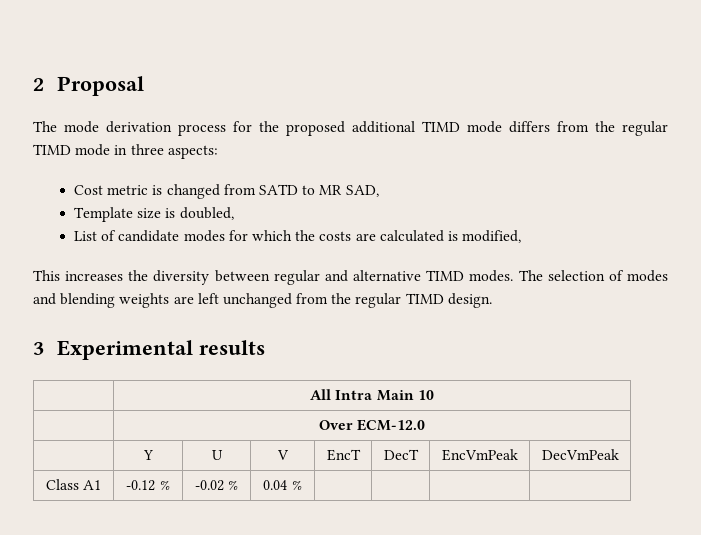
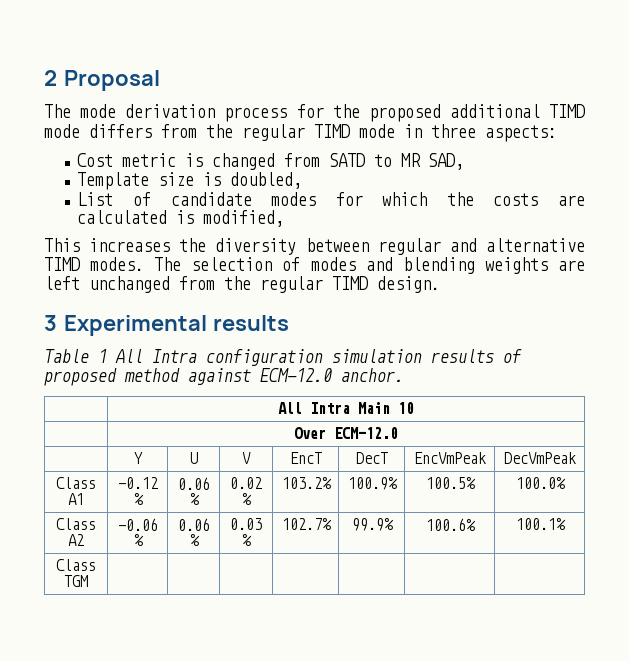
(265, 347) none -> [44,349,522,366] [44,368,404,386] // Table 1 All Intra configuration simulation results of proposed method against ECM-12.0 anchor.
[194,480,239,491] [263,480,302,490] -0.02 % | 0.04 % -> [177,477,210,490] [189,493,200,505] [230,477,262,489] [242,493,252,505] [281,477,332,489] [347,477,398,490] [425,477,476,489] [515,477,566,489] [56,518,96,530] [68,534,84,546] [117,518,158,531] [133,534,144,546] [177,518,210,531] [189,534,200,546] [230,518,262,530] [242,534,252,546] [281,518,332,530] [351,518,394,531] [425,518,476,531] [515,518,566,530] [56,559,96,571] [64,575,88,587] 0.06 % | 0.02 % | 103.2% | 100.9% | 100.5% | 100.0% // Class A2 | -0.06 % | 0.06 % | 0.03 % | 102.7% | 99.9% | 100.6% | 100.1% // Class TGM | | |

